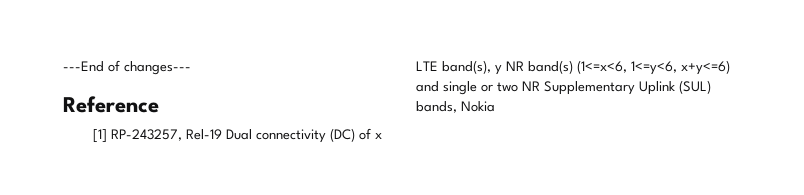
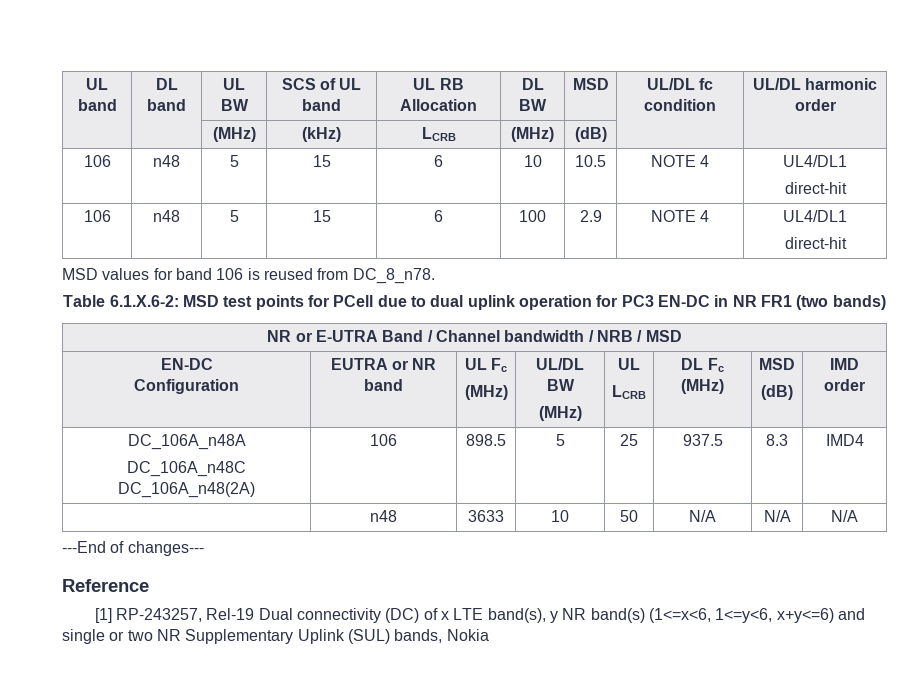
(63, 66) none -> [86,78,108,90] [77,99,117,111] [155,78,178,90] [147,99,186,111] [223,78,245,90] [220,99,249,111] [281,78,362,90] [302,99,341,111] [413,78,464,90] [400,99,477,111] [521,78,544,90] [519,99,547,111] [572,78,609,90] [646,78,714,90] [644,99,716,111] [752,78,878,90] [794,99,836,111] [212,127,256,142] [302,127,341,142] [421,127,456,141] [511,127,554,142] [574,127,607,142] [83,155,111,167] [153,155,180,167] [229,155,239,167] [312,155,331,167] [434,155,443,167] [523,155,542,167] [575,155,606,167] [650,155,710,167] [783,155,847,167] [784,182,847,194] [83,210,111,222] [153,210,180,222] [229,210,239,222] [312,210,331,222] [434,210,443,222] [519,210,546,222] [579,210,602,222] [650,210,710,222] [783,210,847,222] [784,237,847,249] [62,268,435,284] [63,295,886,310] [267,330,682,342] [160,358,213,370] [134,379,239,394] [330,358,437,370] [364,379,403,391] [464,358,508,372] [464,385,508,400] [536,358,584,370] [546,379,575,391] [538,406,582,421] [618,358,640,370] [612,385,646,399] [681,358,724,372] [681,379,724,394] [759,358,795,370] [761,385,793,400] [830,358,859,370] [824,379,865,391] [127,434,246,450] [127,461,246,477] [118,482,255,498] [370,434,397,446] [466,434,506,446] [555,434,565,446] [620,434,638,446] [682,434,723,446] [766,434,788,446] [825,434,864,446] [370,510,397,522] [468,510,504,522] [551,510,569,522] [620,510,638,522] [689,510,716,522] [763,510,791,522] [831,510,858,522] UL band | DL band | UL BW | SCS of UL band | UL RB Allocation | DL BW | MSD | UL/DL fc condition | UL/DL harmonic order // | | (MHz) | (kHz) | LCRB | (MHz) | (dB) | | // 106 | n48 | 5 | 15 | 6 | 10 | 10.5 | NOTE 4 | UL4/DL1 // direct-hit // 106 | n48 | 5 | 15 | 6 | 100 | 2.9 | NOTE 4 | UL4/DL1 // direct-hit // MSD values for band 106 is reused from DC_8_n78. // Table 6.1.X.6-2: MSD test points for PCell due to dual uplink operation for PC3 EN-DC in NR FR1 (two bands) // NR or E-UTRA Band / Channel bandwidth / NRB / MSD // EN-DC // Configuration | EUTRA or NR band | UL Fc // (MHz) | UL/DL BW // (MHz) | UL // LCRB | DL Fc (MHz) | MSD // (dB) | IMD order // DC_106A_n48A // DC_106A_n48C DC_106A_n48(2A) | 106 | 898.5 | 5 | 25 | 937.5 | 8.3 | IMD4 // | n48 | 3633 | 10 | 50 | N/A | N/A | N/A //

